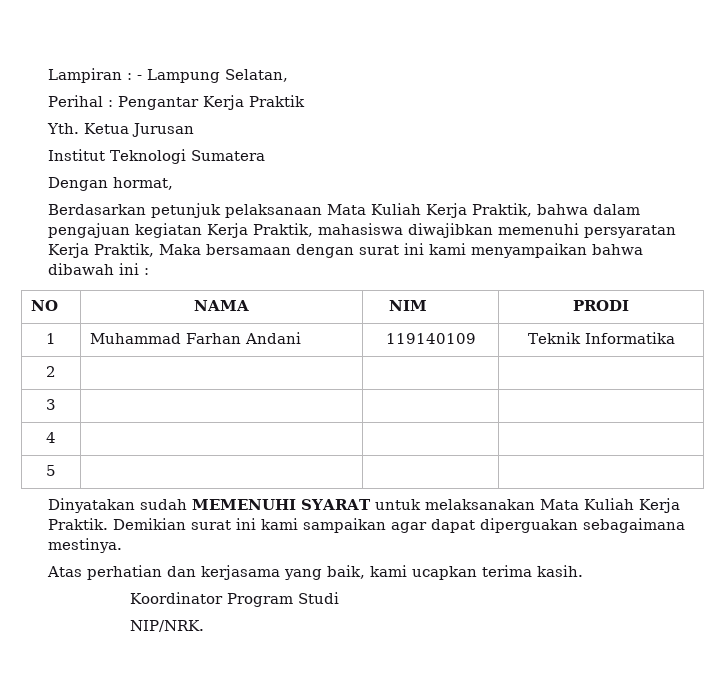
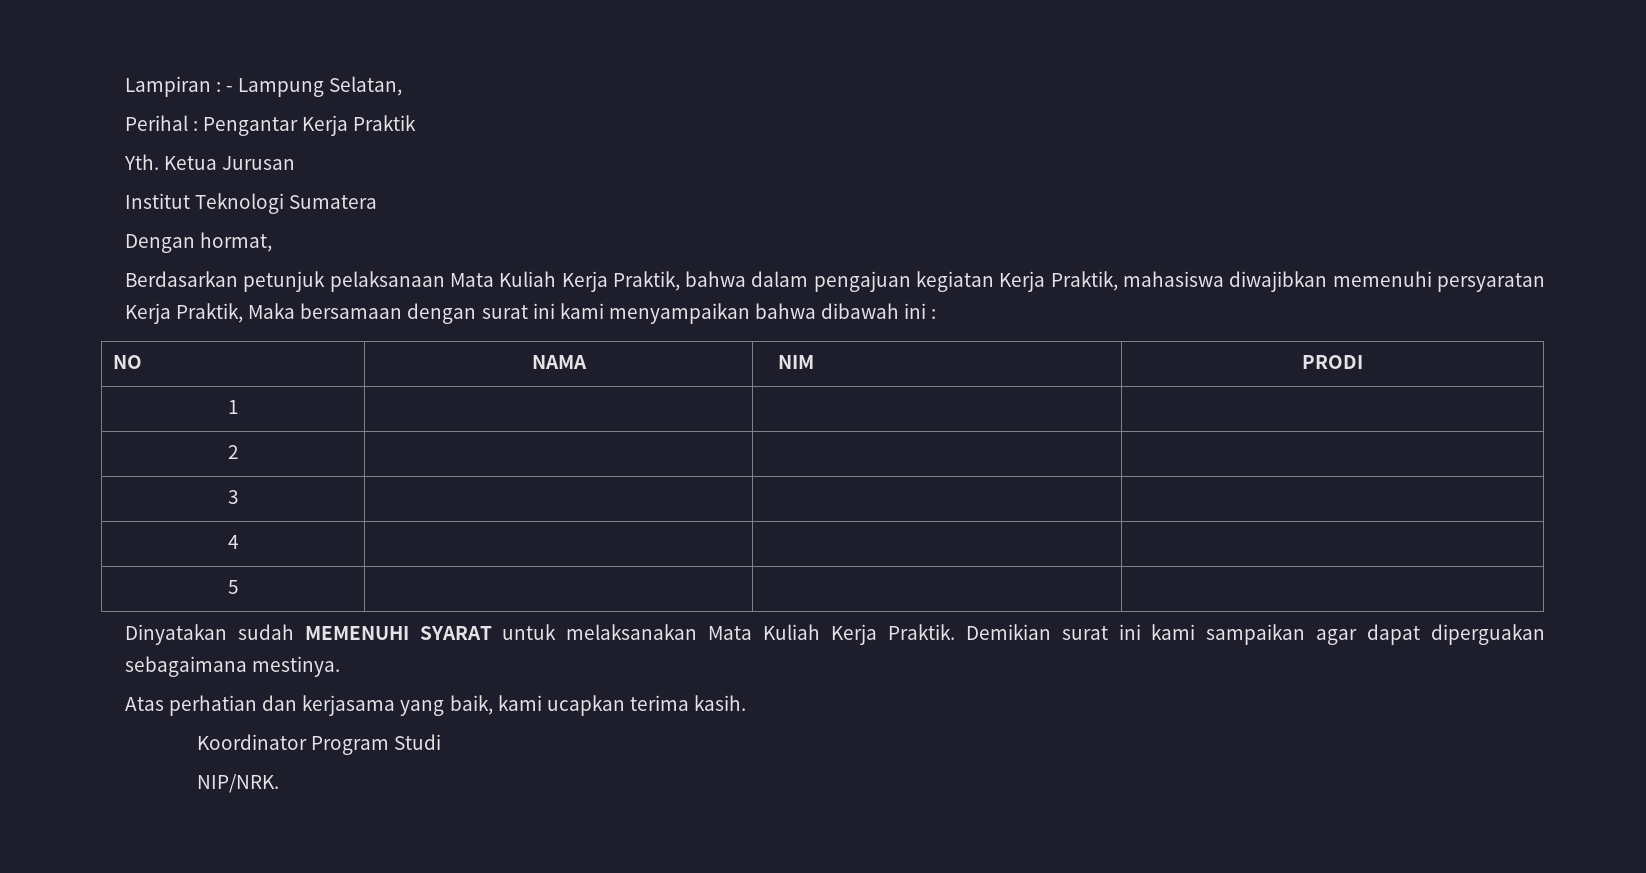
[90,332,302,344] [385,333,476,344] [527,332,675,344] Muhammad Farhan Andani | 119140109 | Teknik Informatika -> (239, 407) | |

